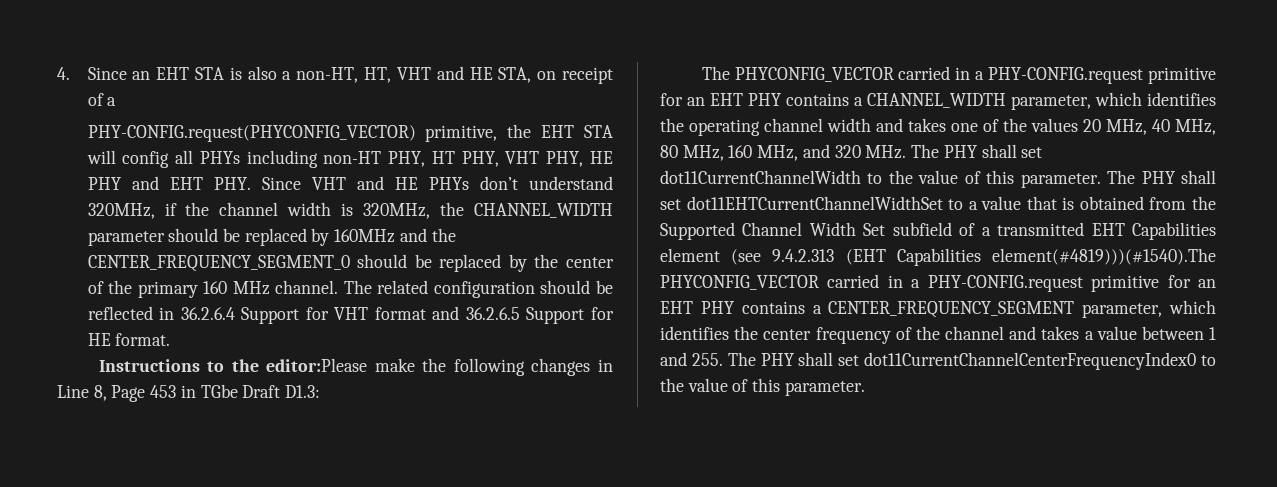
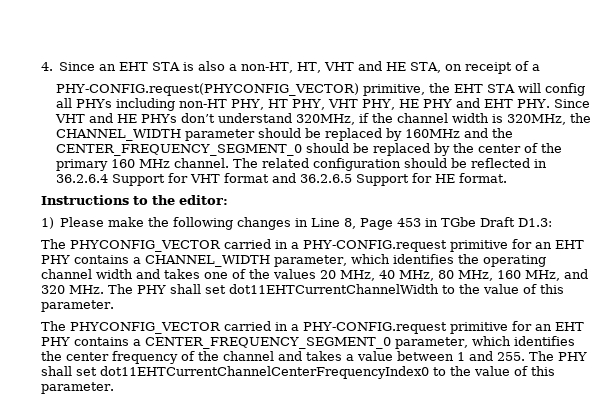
[266,358,368,372] editor:Please -> [179,195,228,205] [41,217,105,229] editor: // 1) Please
[660,170,1216,188] [660,196,1216,210] [660,222,1216,240] [660,248,1216,266] dot11CurrentChannelWidth to the value of this parameter. The PHY shall set dot11EHTCurrentChannelWidthSet to a value that is obtained from the Supported Channel Width Set subfield of a transmitted EHT Capabilities element (see 9.4.2.313 (EHT Capabilities element(#4819)))(#1540).The -> [229,284,564,294] [41,300,114,312] [41,321,66,331] dot11EHTCurrentChannelWidth to the value of this parameter. // The
[828,301,1075,318] CENTER_FREQUENCY_SEGMENT -> [145,337,391,349] CENTER_FREQUENCY_SEGMENT_0
[864,352,1197,370] dot11CurrentChannelCenterFrequencyIndex0 -> [100,366,429,379] dot11EHTCurrentChannelCenterFrequencyIndex0

